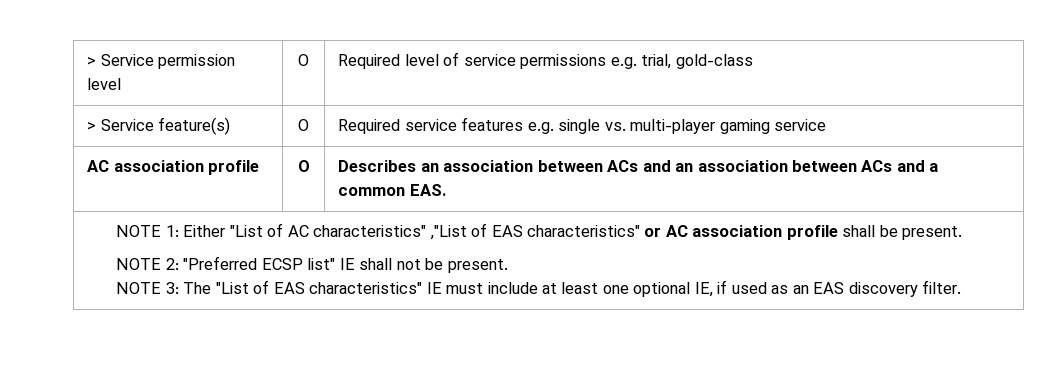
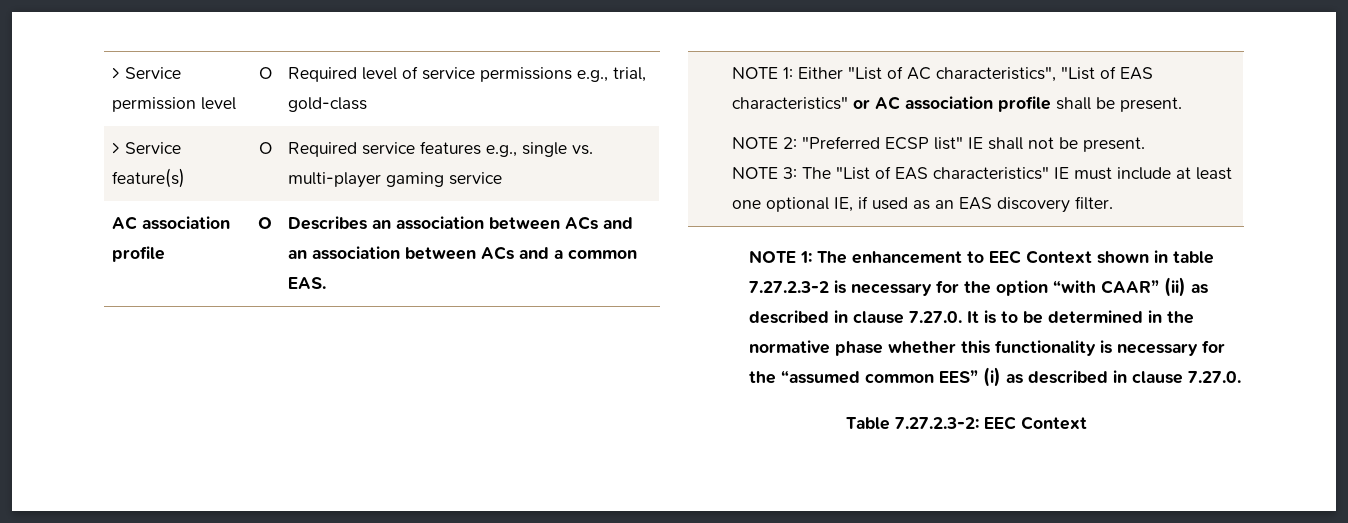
[610,57,637,69] e.g. -> [576,70,608,82] e.g.,
[527,122,554,134] e.g. -> [485,145,517,157] e.g.,
[313,225,467,240] characteristics" ,"List -> [936,66,1096,82] characteristics", "List
(961, 287) none -> [748,250,1214,264] [748,277,1208,297] [748,310,1194,324] [748,340,1225,356] [748,367,1241,387] [845,416,1087,430] // NOTE 1: The enhancement to EEC Context shown in table 7.27.2.3-2 is necessary for the option “with CAAR” (ii) as described in clause 7.27.0. It is to be determined in the normative phase whether this functionality is necessary for the “assumed common EES” (i) as described in clause 7.27.0. // Table 7.27.2.3-2: EEC Context

